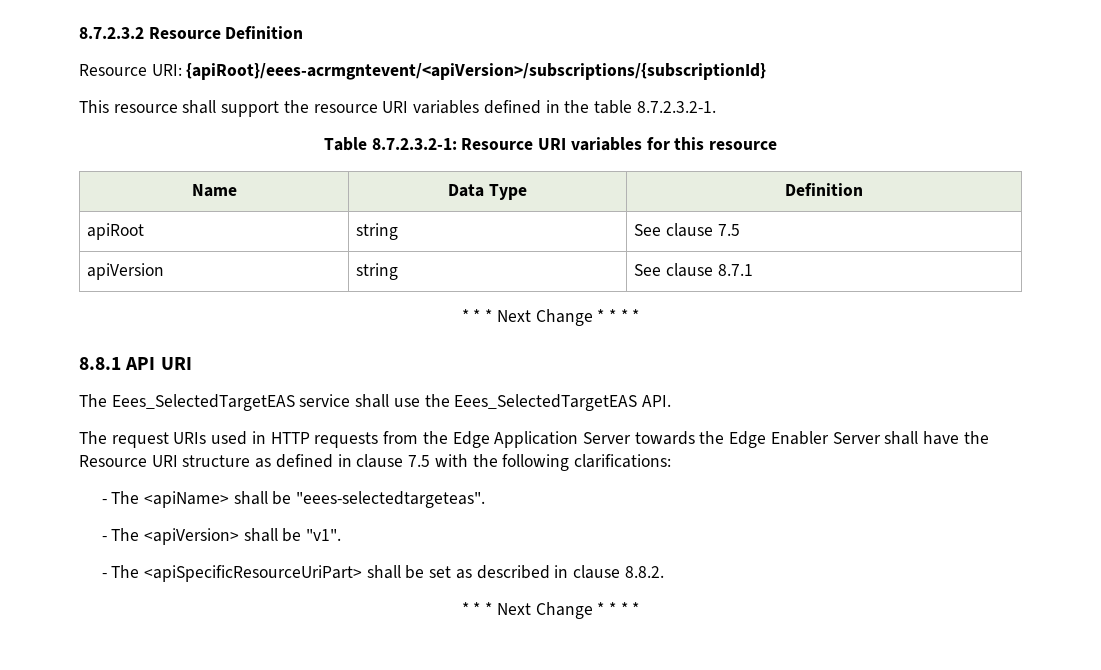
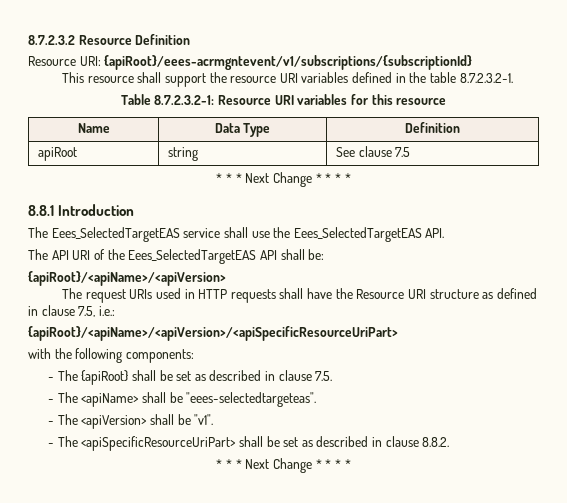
[186,63,767,80] {apiRoot}/eees-acrmgntevent/<apiVersion>/subscriptions/{subscriptionId} -> [104,55,473,70] {apiRoot}/eees-acrmgntevent/v1/subscriptions/{subscriptionId}
[87,263,165,280] [356,263,399,280] [634,263,753,277] // apiVersion | string | See clause 8.7.1 -> (411, 152) none
[125,357,192,370] API URI -> [58,204,135,216] Introduction
(672, 401) none -> [28,249,325,264] [28,271,226,286] // The API URI of the Eees_SelectedTargetEAS API shall be: // {apiRoot}/<apiName>/<apiVersion>
[383,431,881,448] from the Edge Application Server towards the Edge Enabler Server -> (276, 296) none
[408,454,671,471] 7.5 with the following clarifications: -> [78,306,115,317] [28,326,398,341] [28,348,194,363] [47,370,333,385] 7.5, i.e.: // {apiRoot}/<apiName>/<apiVersion>/<apiSpecificResourceUriPart> // with the following components: // - The {apiRoot} shall be set as described in clause 7.5.

